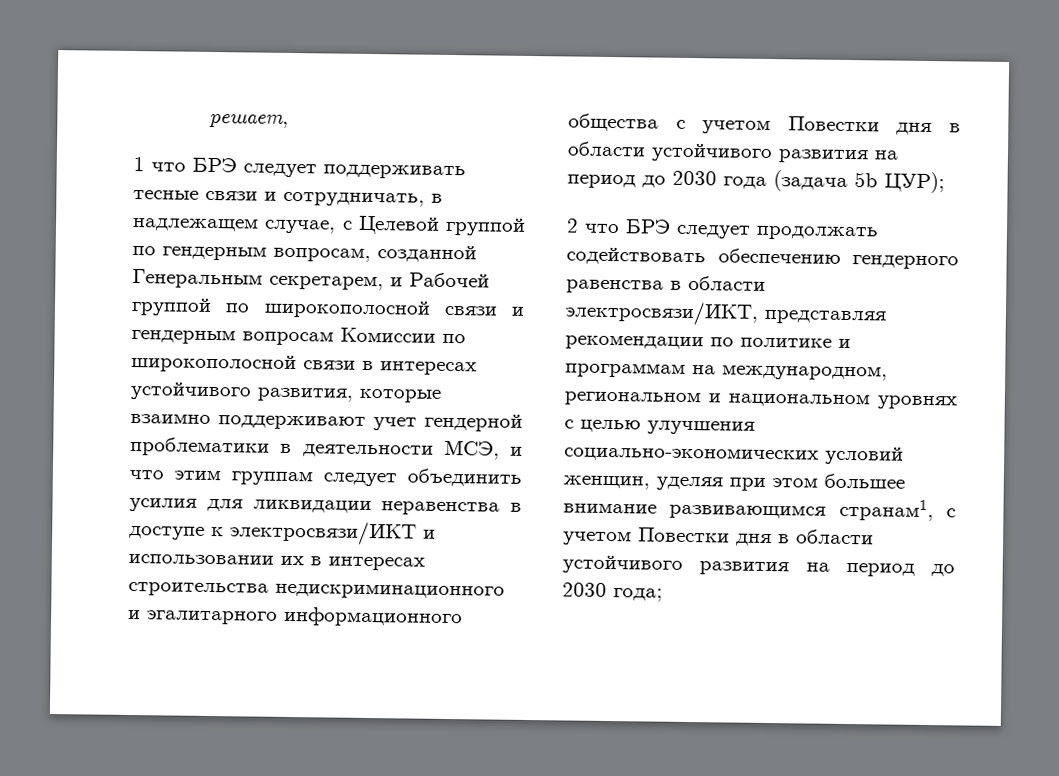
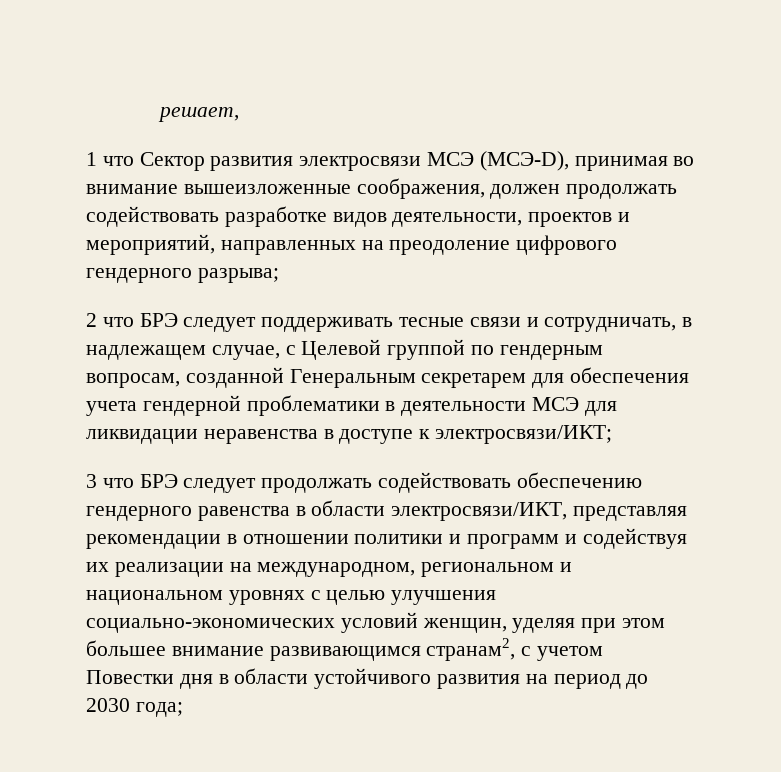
(186, 167) none -> [139,151,695,171] [86,178,678,199] [86,206,631,227] [86,234,618,255] [86,268,279,283] [86,313,134,327] Сектор развития электросвязи МСЭ (МСЭ-D), принимая во внимание вышеизложенные соображения, должен продолжать содействовать разработке видов деятельности, проектов и мероприятий, направленных на преодоление цифрового гендерного разрыва; // 2 что
[269,272,490,291] [131,296,525,319] [131,327,466,346] [131,352,477,376] [130,380,441,403] [130,412,523,432] [130,436,523,460] [129,468,522,487] [129,497,197,512] секретарем, и Рабочей группой по широкополосной связи и гендерным вопросам Комиссии по широкополосной связи в интересах устойчивого развития, которые взаимно поддерживают учет гендерной проблематики в деятельности МСЭ, и что этим группам следует объединить усилия -> [421,367,690,388] [86,395,580,416] секретарем для обеспечения учета гендерной проблематики в деятельности МСЭ
[230,520,436,546] [128,553,425,571] [128,581,505,600] [128,606,463,628] [568,113,961,136] [567,141,899,164] [567,170,945,194] [566,218,579,233] электросвязи/ИКТ и использовании их в интересах строительства недискриминационного и эгалитарного информационного общества с учетом Повестки дня в области устойчивого развития на период до 2030 года (задача 5b ЦУР); // 2 -> [435,425,613,444] [86,474,97,488] электросвязи/ИКТ; // 3
[710,337,851,349] [565,363,686,378] по политике и программам -> [226,528,687,549] [86,562,224,577] в отношении политики и программ и содействуя их реализации
[838,498,934,522] странам1, -> [426,638,516,661] странам2,

